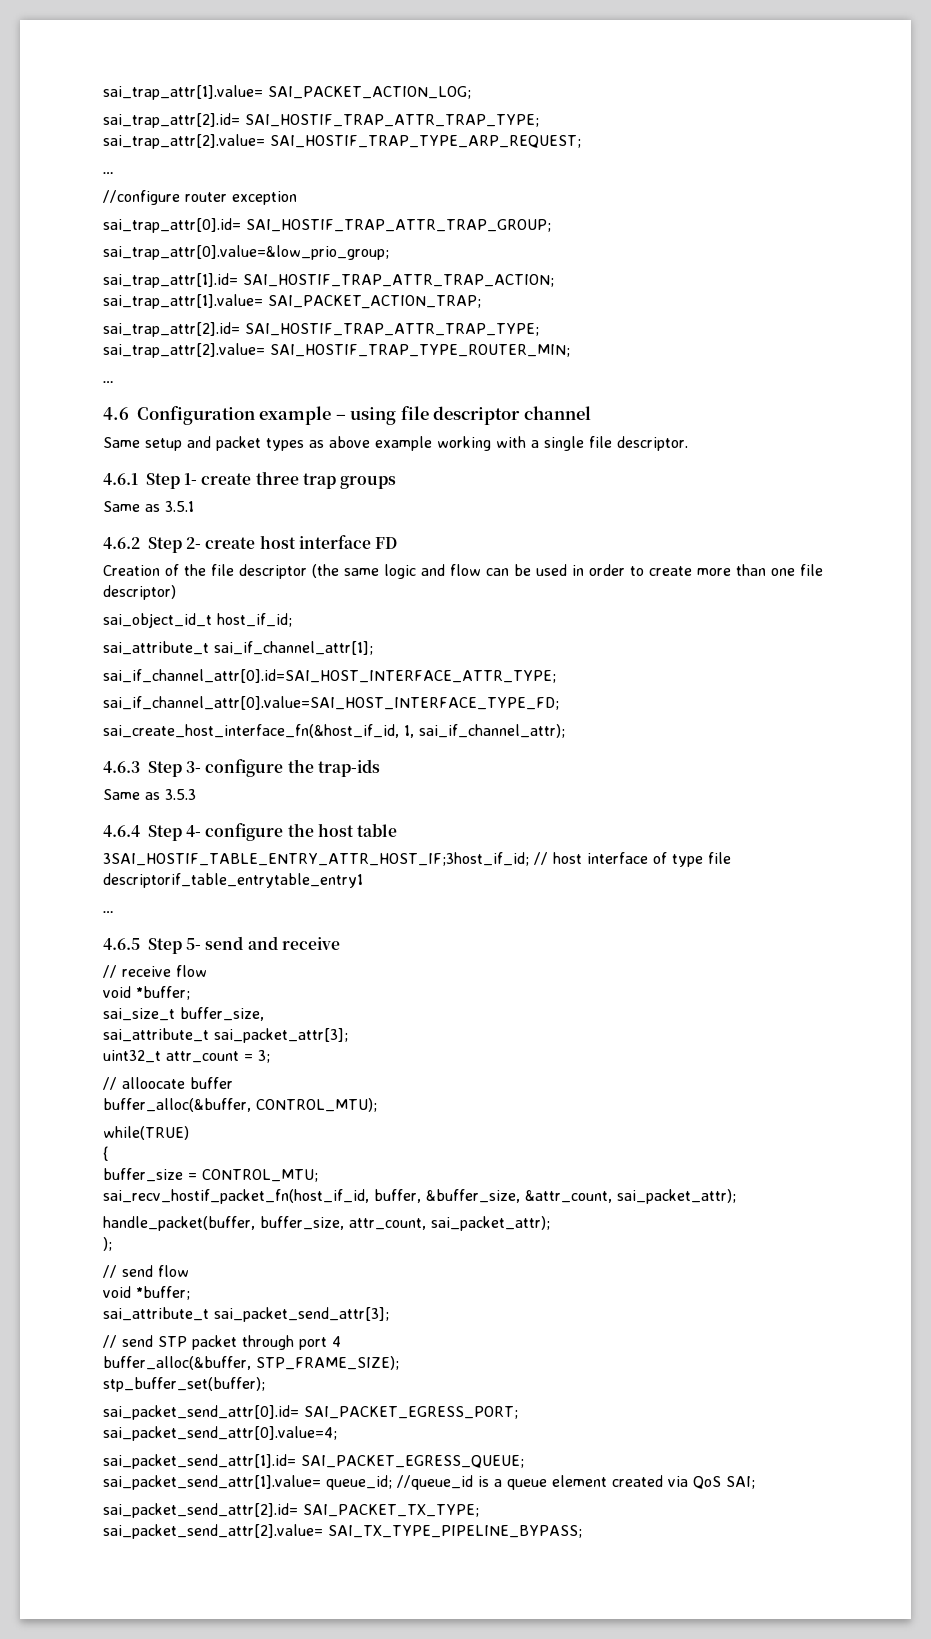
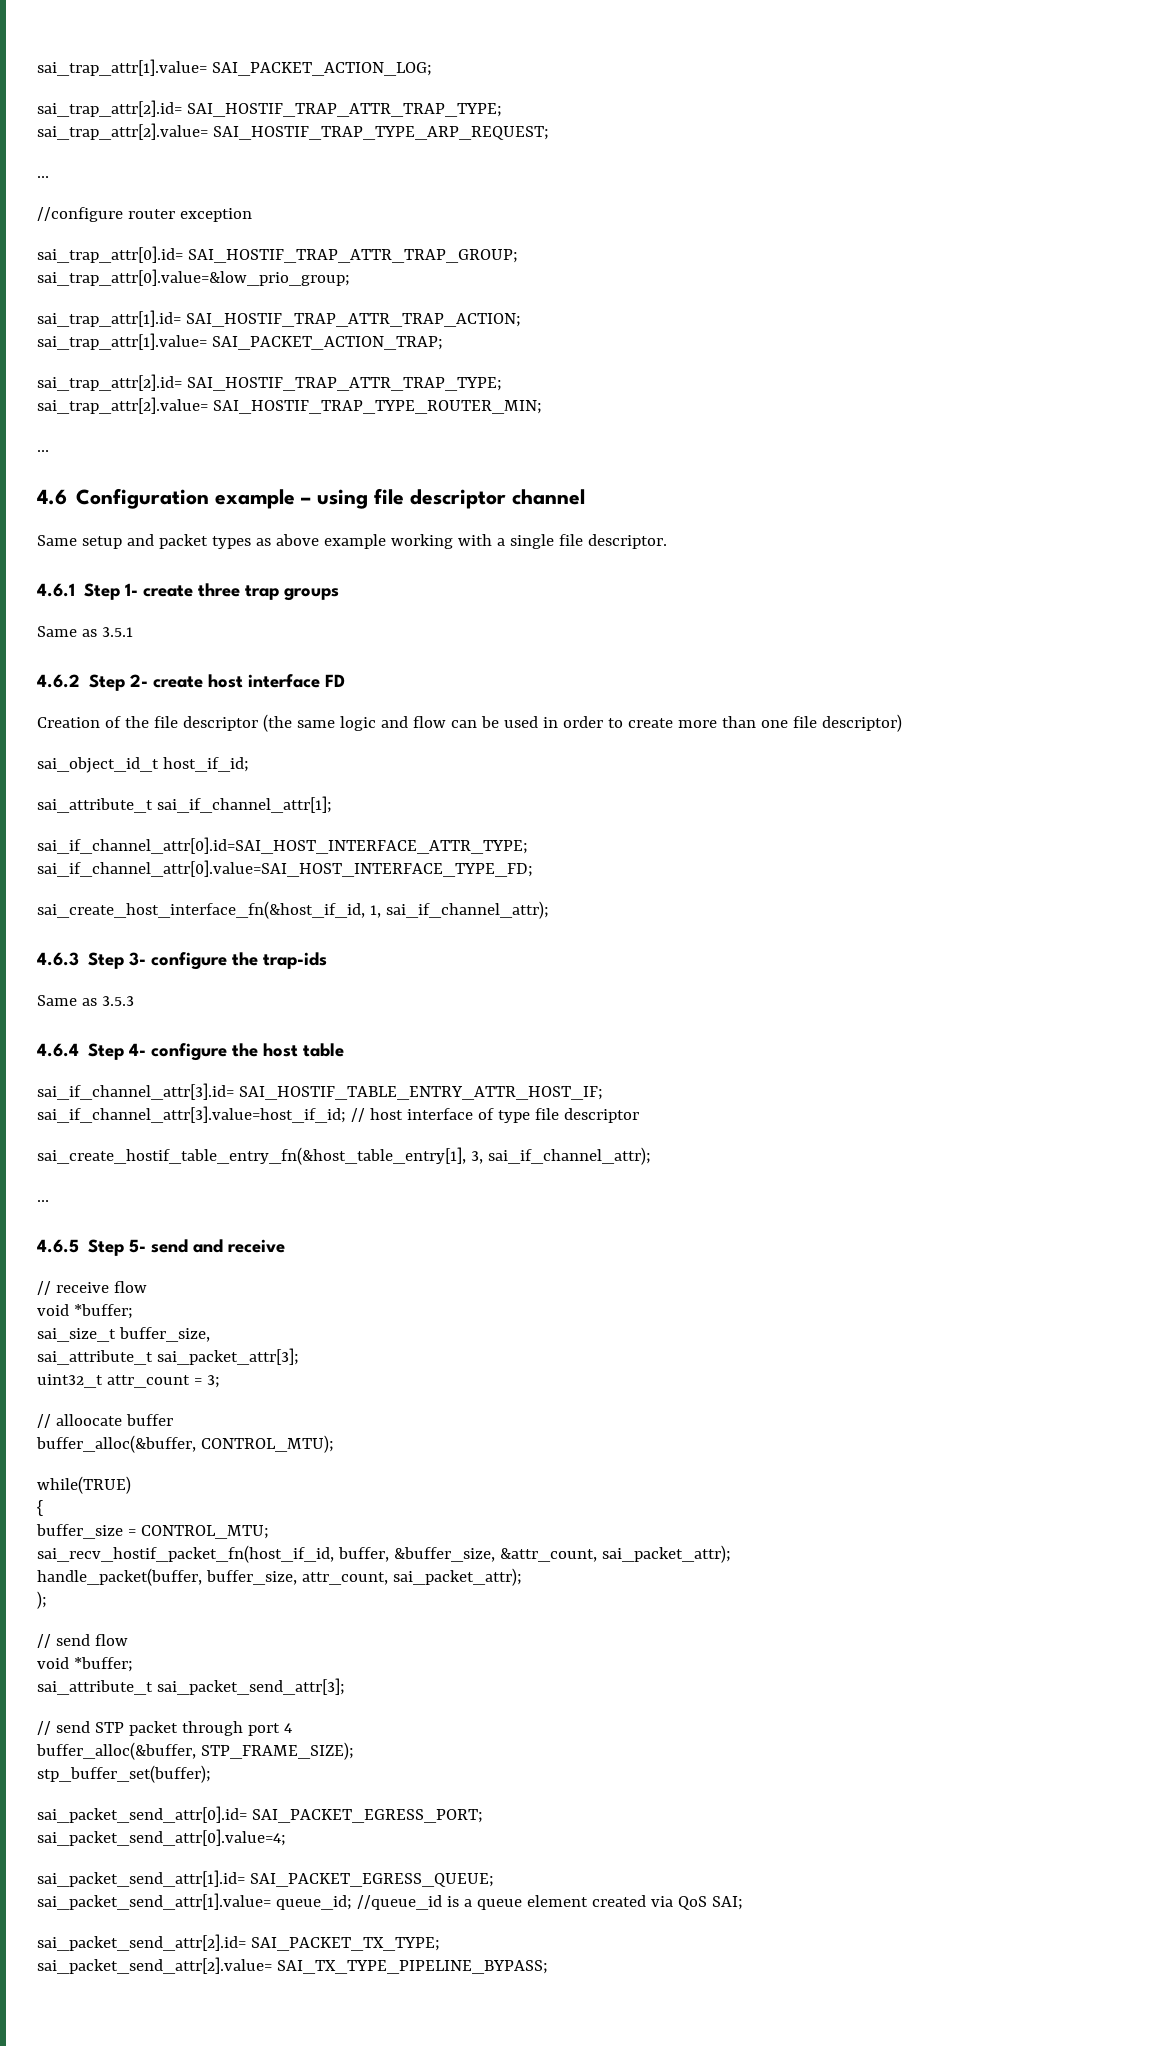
[103,852,529,866] 3SAI_HOSTIF_TABLE_ENTRY_ATTR_HOST_IF;3host_if_id; -> [37,1083,603,1100] [37,1106,346,1123] sai_if_channel_attr[3].id= SAI_HOSTIF_TABLE_ENTRY_ATTR_HOST_IF; // sai_if_channel_attr[3].value=host_if_id;
[103,873,363,888] descriptorif_table_entrytable_entry1 -> [563,1108,639,1123] [37,1147,651,1165] descriptor // sai_create_hostif_table_entry_fn(&host_table_entry[1], 3, sai_if_channel_attr);

